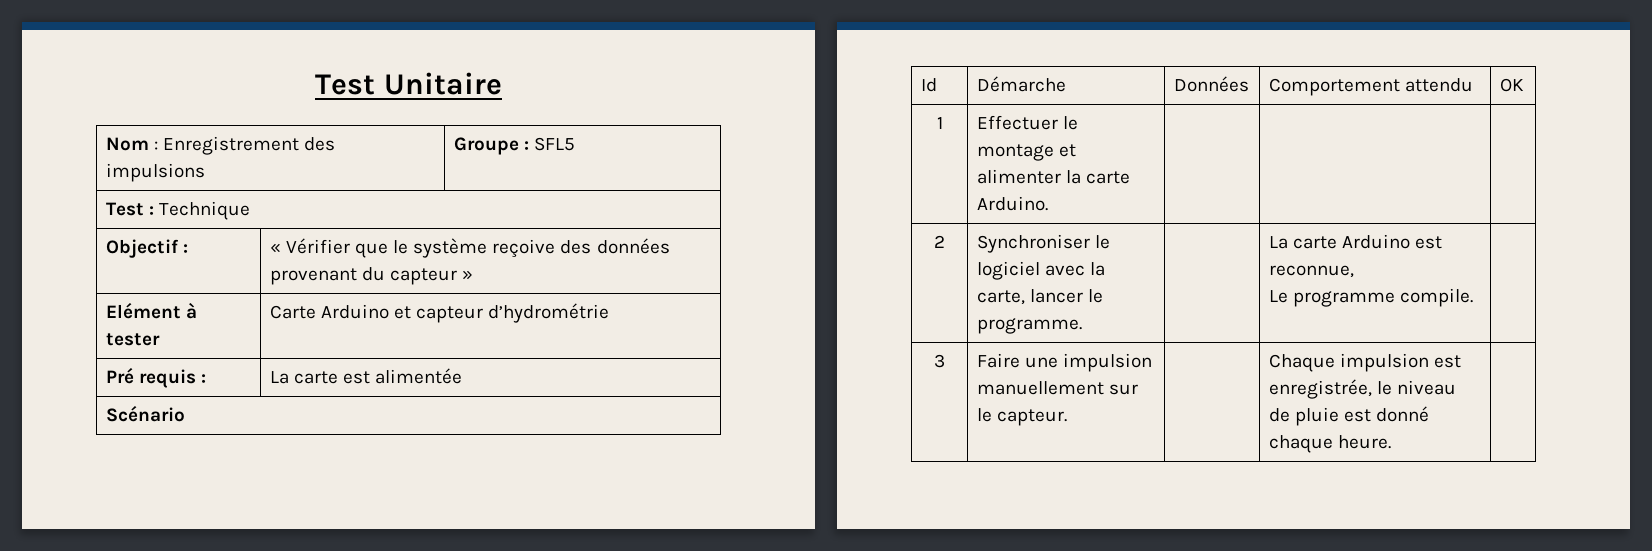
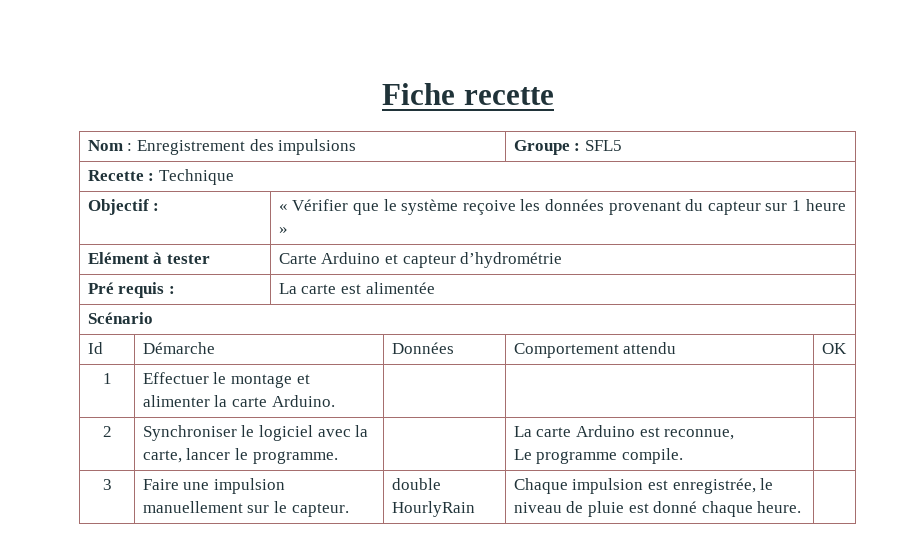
[315,72,502,95] Test Unitaire -> [382,83,554,105] Fiche recette
[105,202,144,216] Test -> [87,170,144,181] Recette
[560,240,592,254] des -> [520,199,541,211] les
(457, 276) none -> [765,199,846,211] sur 1 heure
(1067, 417) none -> [391,478,441,490] [391,501,475,517] double HourlyRain

